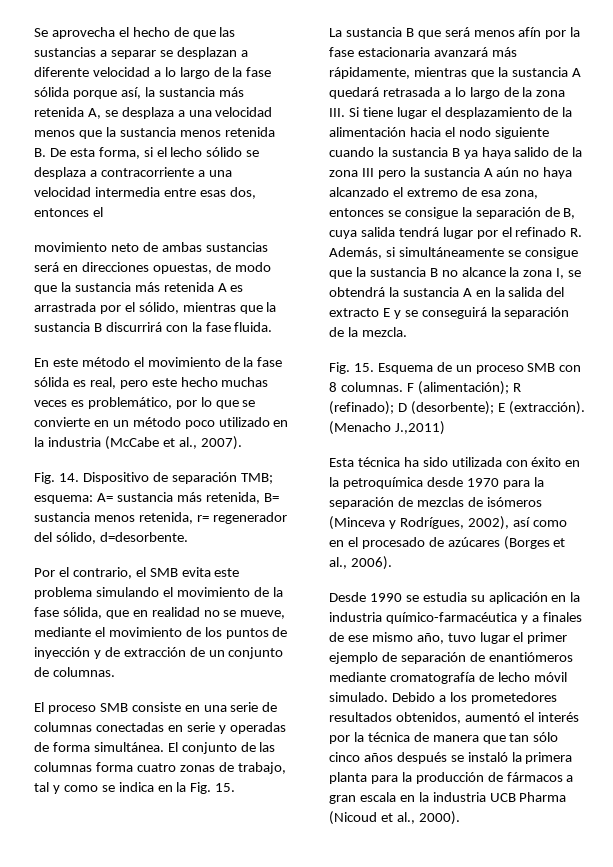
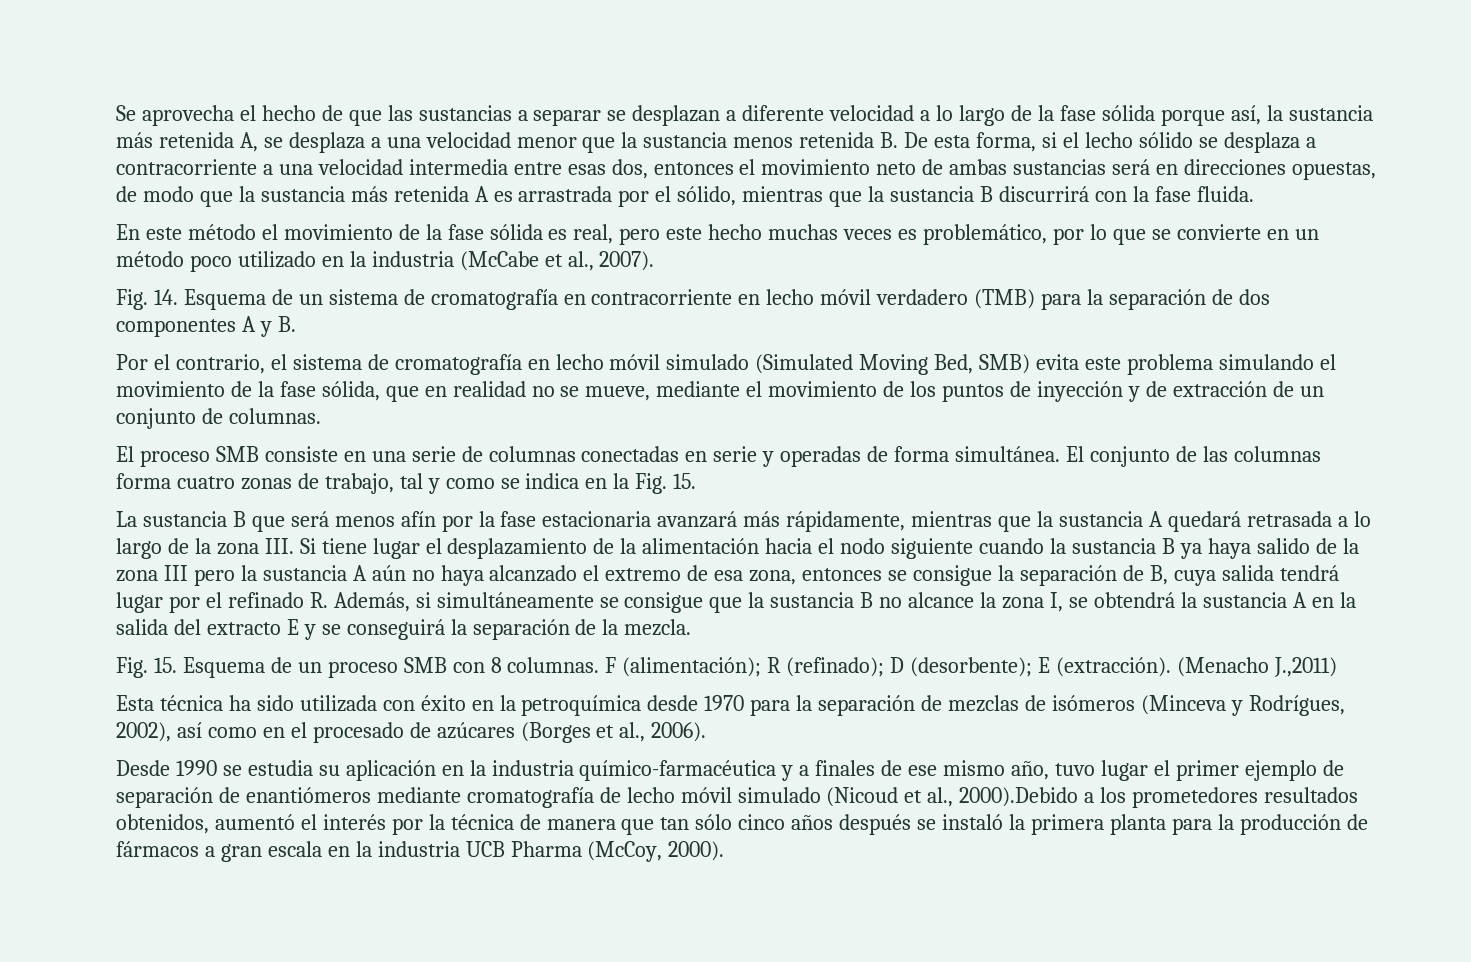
[34,130,75,137] menos -> [516,137,577,148] menor
(103, 212) // -> (756, 167) none
[82,472,273,484] [34,492,279,504] [34,512,287,524] [34,532,188,544] [34,567,178,579] Dispositivo de separación TMB; esquema: A= sustancia más retenida, B= sustancia menos retenida, r= regenerador del sólido, d=desorbente. // Por el contrario, el SMB -> [183,289,1270,310] [116,316,296,337] [116,354,1031,375] Esquema de un sistema de cromatografía en contracorriente en lecho móvil verdadero (TMB) para la separación de dos componentes A y B. // Por el contrario, el sistema de cromatografía en lecho móvil simulado (Simulated Moving Bed, SMB)
[329,692,435,702] simulado. Debido -> [737,787,1079,807] simulado (Nicoud et al., 2000).Debido
[329,811,415,825] (Nicoud et al., -> [587,841,663,862] (McCoy,

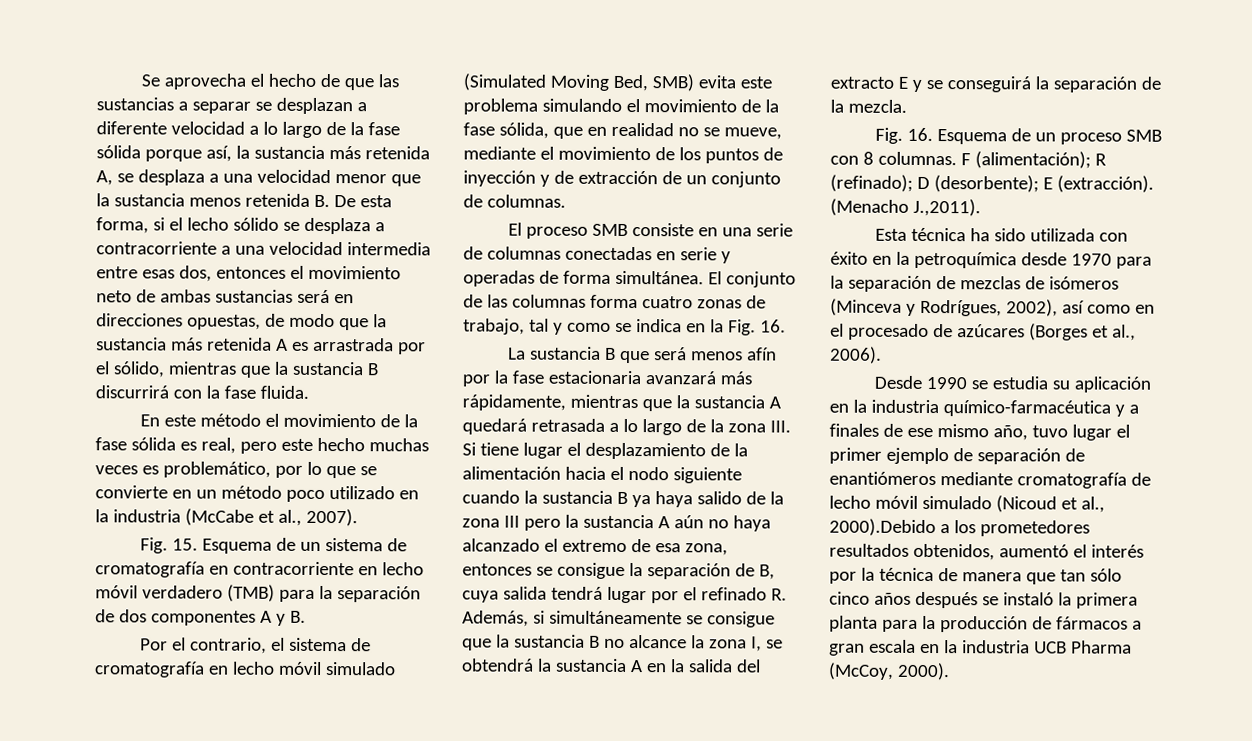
[153,289,178,305] 14. -> [171,538,198,551] 15.
[673,473,697,489] 15. -> [759,319,786,333] 16.
[153,657,177,673] 15. -> [906,127,933,142] 16.
[1273,657,1337,677] J.,2011) -> [912,198,981,217] J.,2011).

